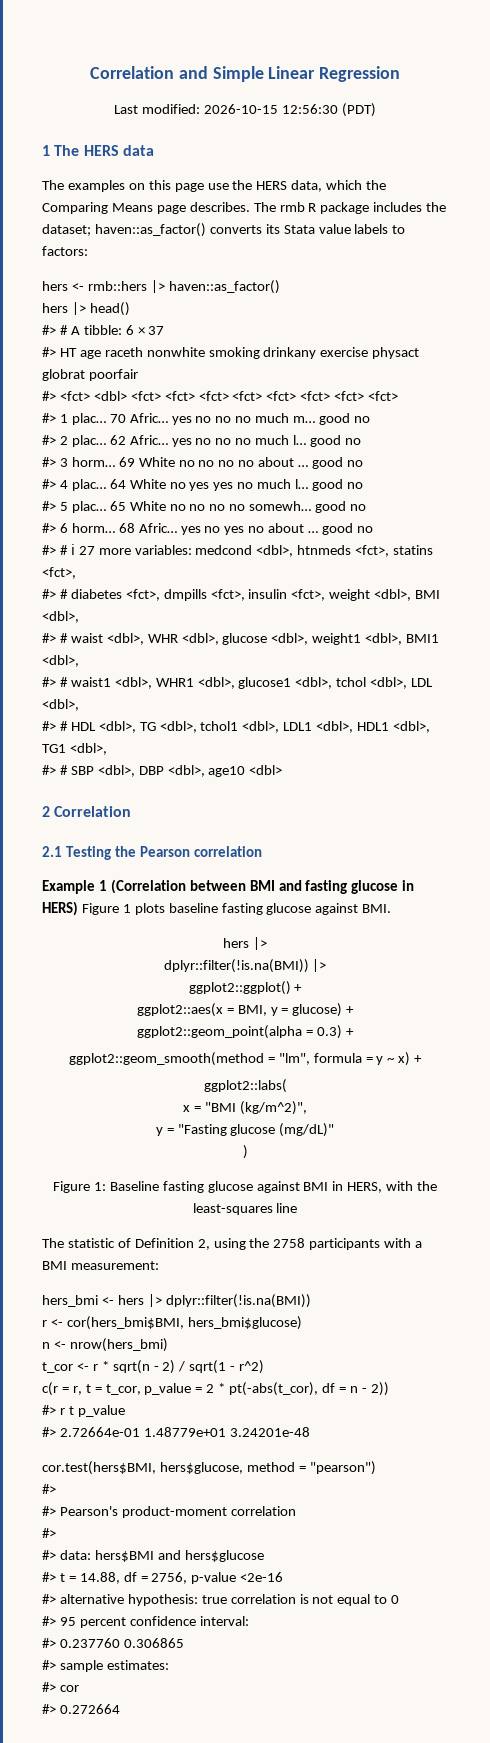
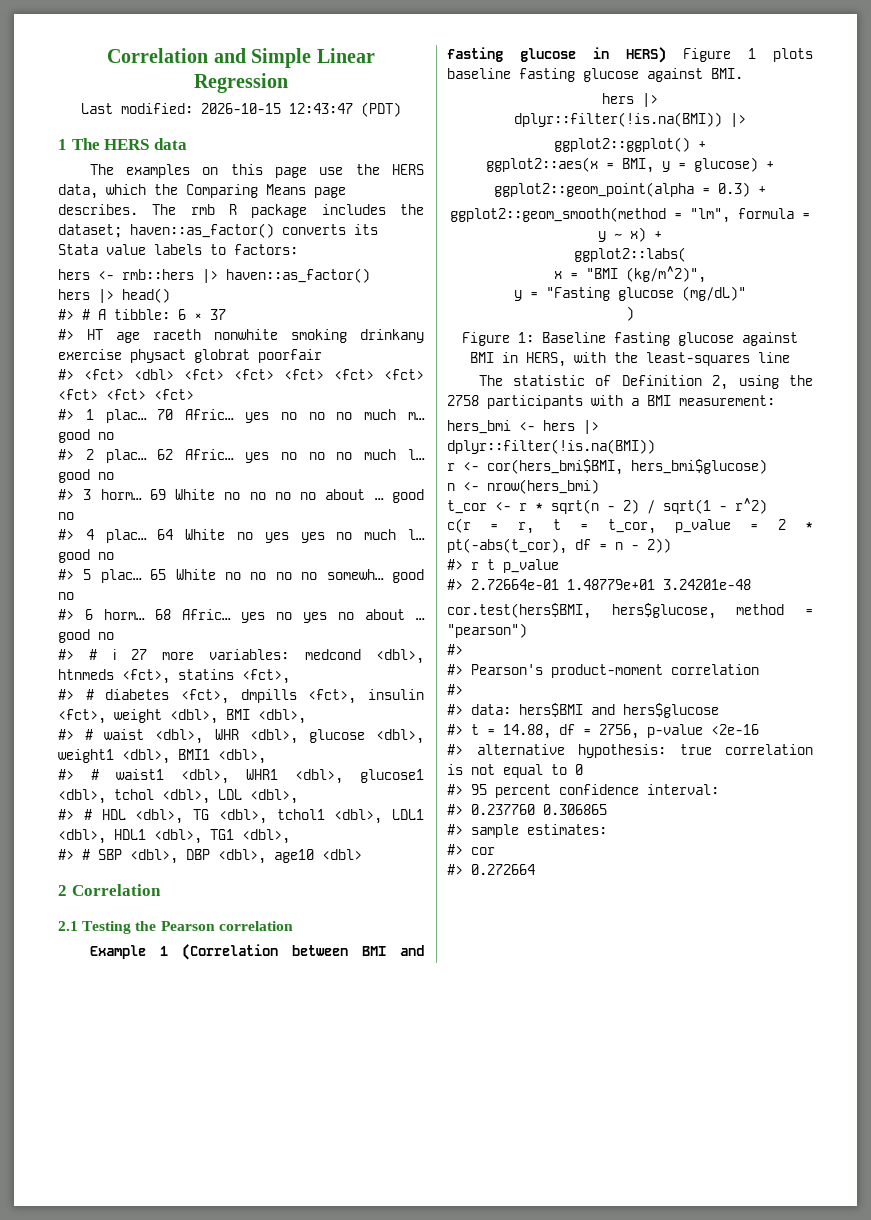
[281,104,338,114] 12:56:30 -> [289,103,353,114] 12:43:47

